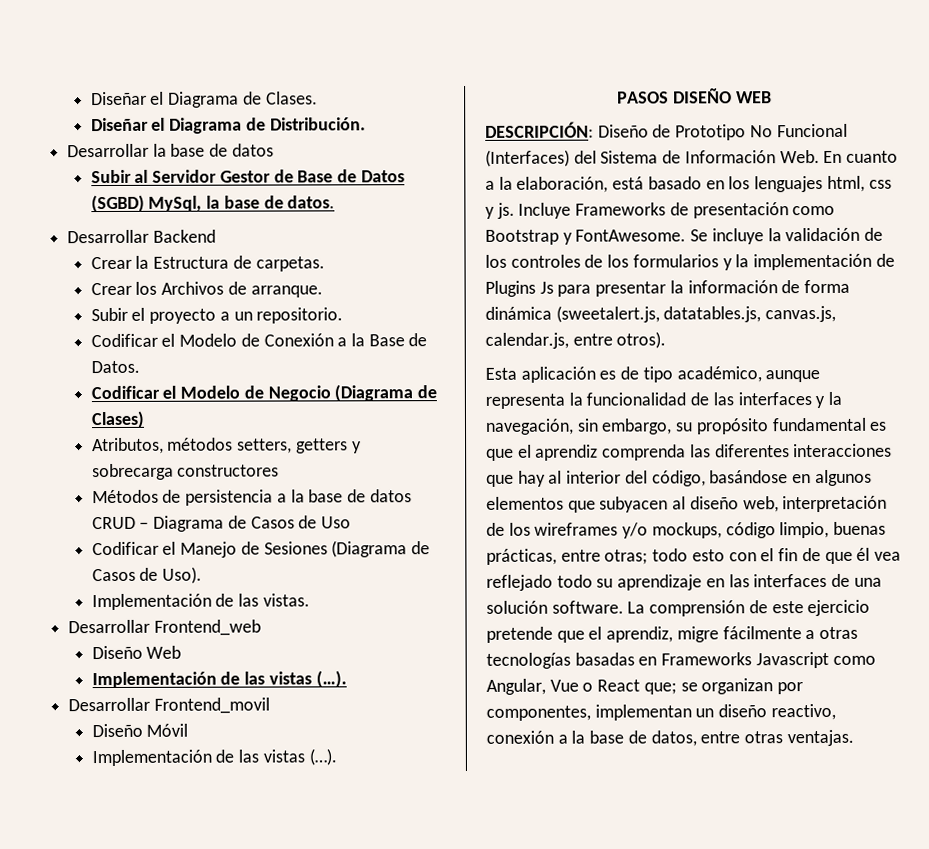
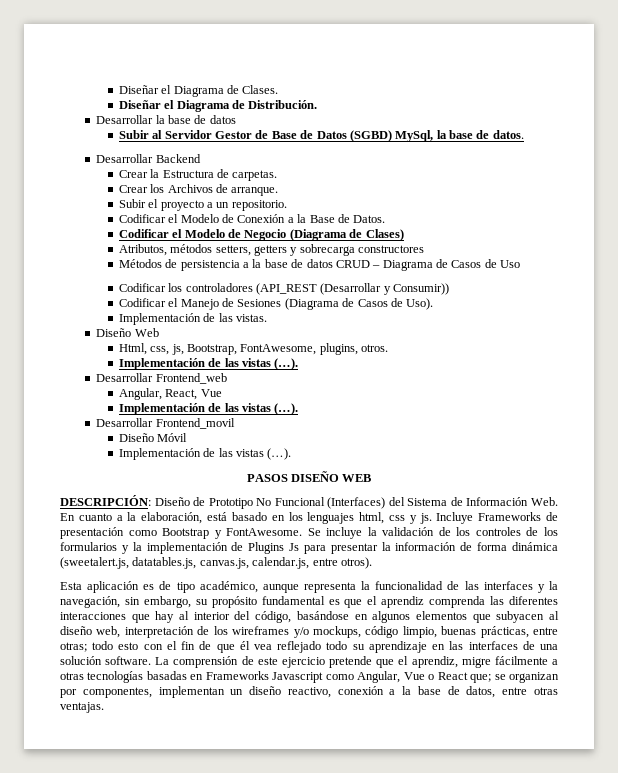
(352, 522) none -> [118,283,450,295] // Codificar los controladores (API_REST (Desarrollar y Consumir))
(310, 600) none -> [96,328,159,337] [118,343,389,355] [118,358,299,370] // Diseño Web // Html, css, js, Bootstrap, FontAwesome, plugins, otros. // Implementación de las vistas (…).
[91,645,182,660] Diseño Web -> [118,388,222,400] Angular, React, Vue

